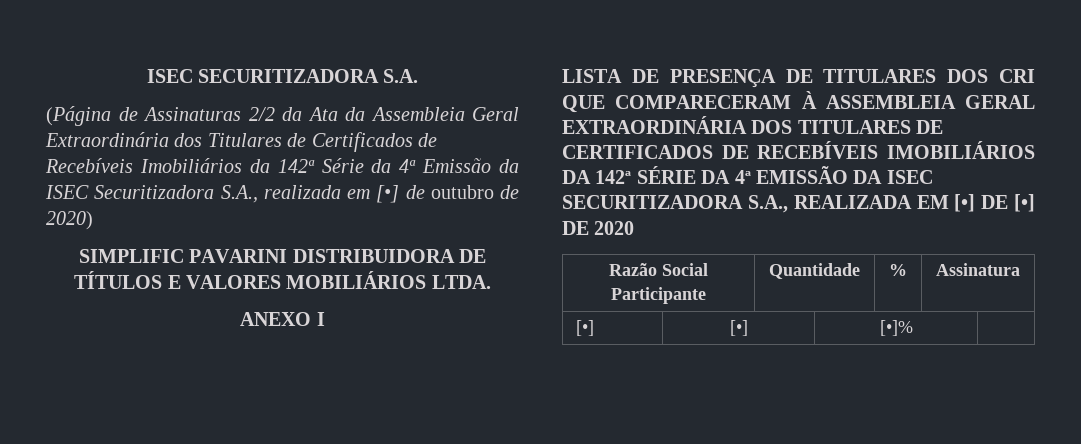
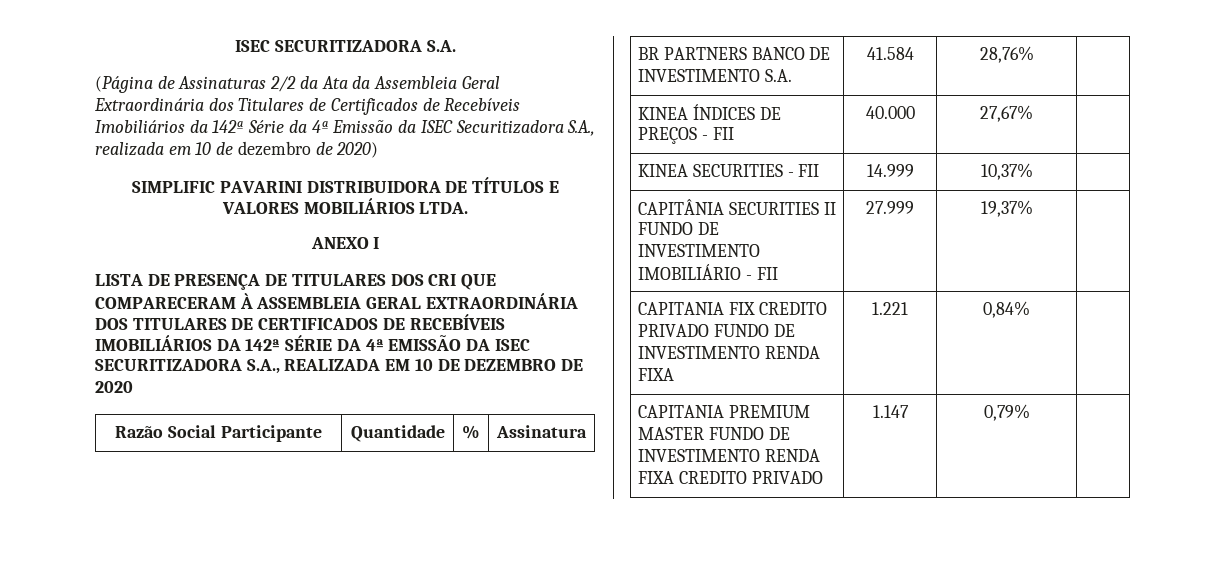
[376,185,494,203] [•] de outubro -> [195,141,311,156] 10 de dezembro
[954,194,1035,212] [•] DE [•] -> [414,358,557,371] 10 DE DEZEMBRO
[575,320,594,336] [729,320,748,336] [879,320,913,336] [•] | [•] | [•]% -> [638,47,831,60] [638,69,792,82] [866,47,914,60] [979,46,1034,63] [638,104,781,120] [638,127,734,144] [865,106,915,119] [980,105,1033,122] [638,164,820,177] [866,164,914,177] [980,163,1033,180] [638,199,836,215] [638,222,719,235] [638,244,761,257] [638,264,778,280] [866,201,914,214] [980,200,1033,217] [638,302,827,315] [638,324,795,337] [638,346,820,359] [638,368,675,381] [872,302,908,315] [983,301,1030,318] [638,405,810,418] [638,427,790,440] [638,449,820,462] [638,471,823,484] [872,405,909,418] [983,404,1030,421] BR PARTNERS BANCO DE INVESTIMENTO S.A. | 41.584 | 28,76% | // KINEA ÍNDICES DE PREÇOS - FII | 40.000 | 27,67% | // KINEA SECURITIES - FII | 14.999 | 10,37% | // CAPITÂNIA SECURITIES II FUNDO DE INVESTIMENTO IMOBILIÁRIO - FII | 27.999 | 19,37% | // CAPITANIA FIX CREDITO PRIVADO FUNDO DE INVESTIMENTO RENDA FIXA | 1.221 | 0,84% | // CAPITANIA PREMIUM MASTER FUNDO DE INVESTIMENTO RENDA FIXA CREDITO PRIVADO | 1.147 | 0,79%

